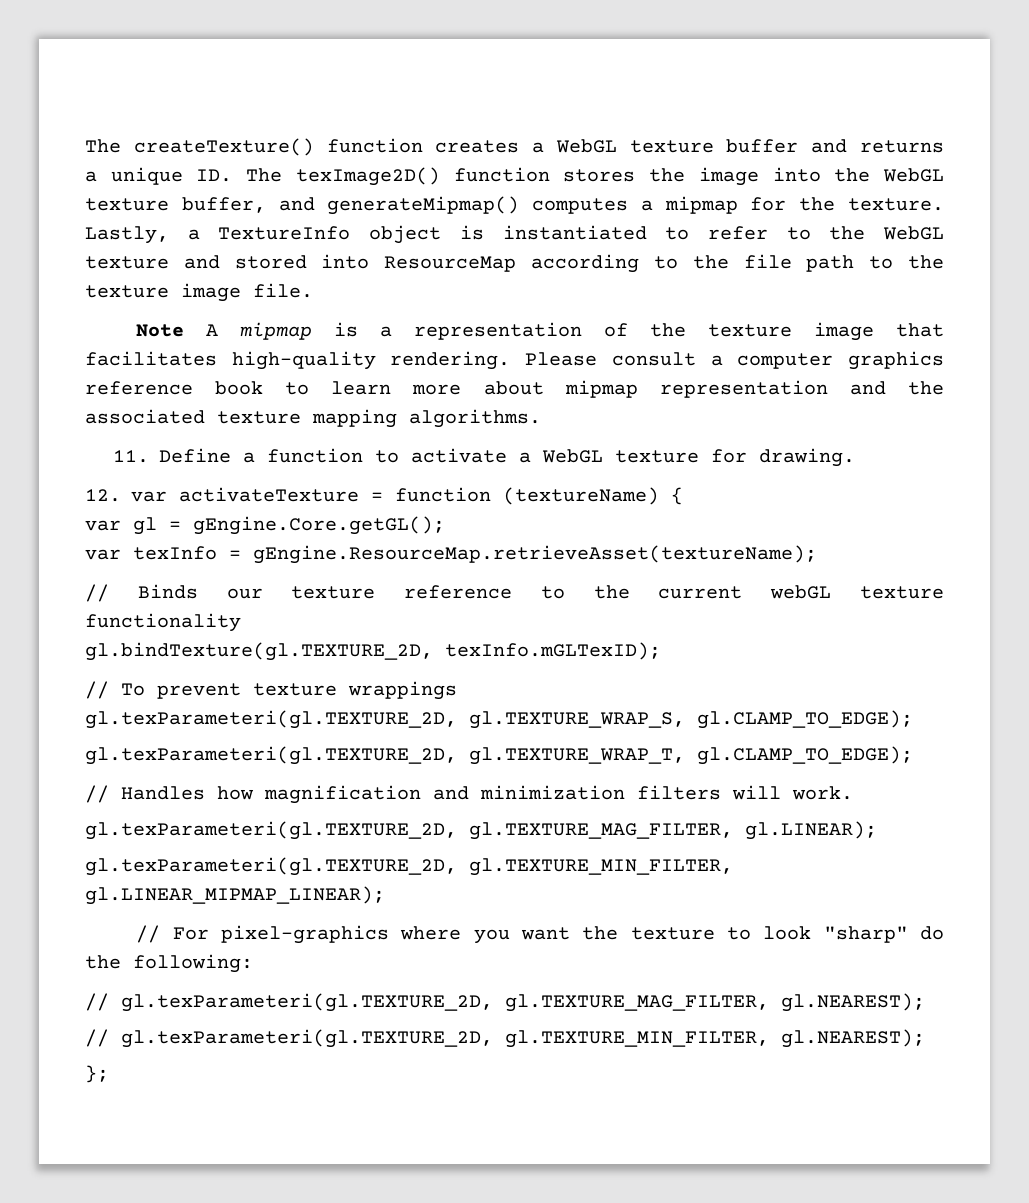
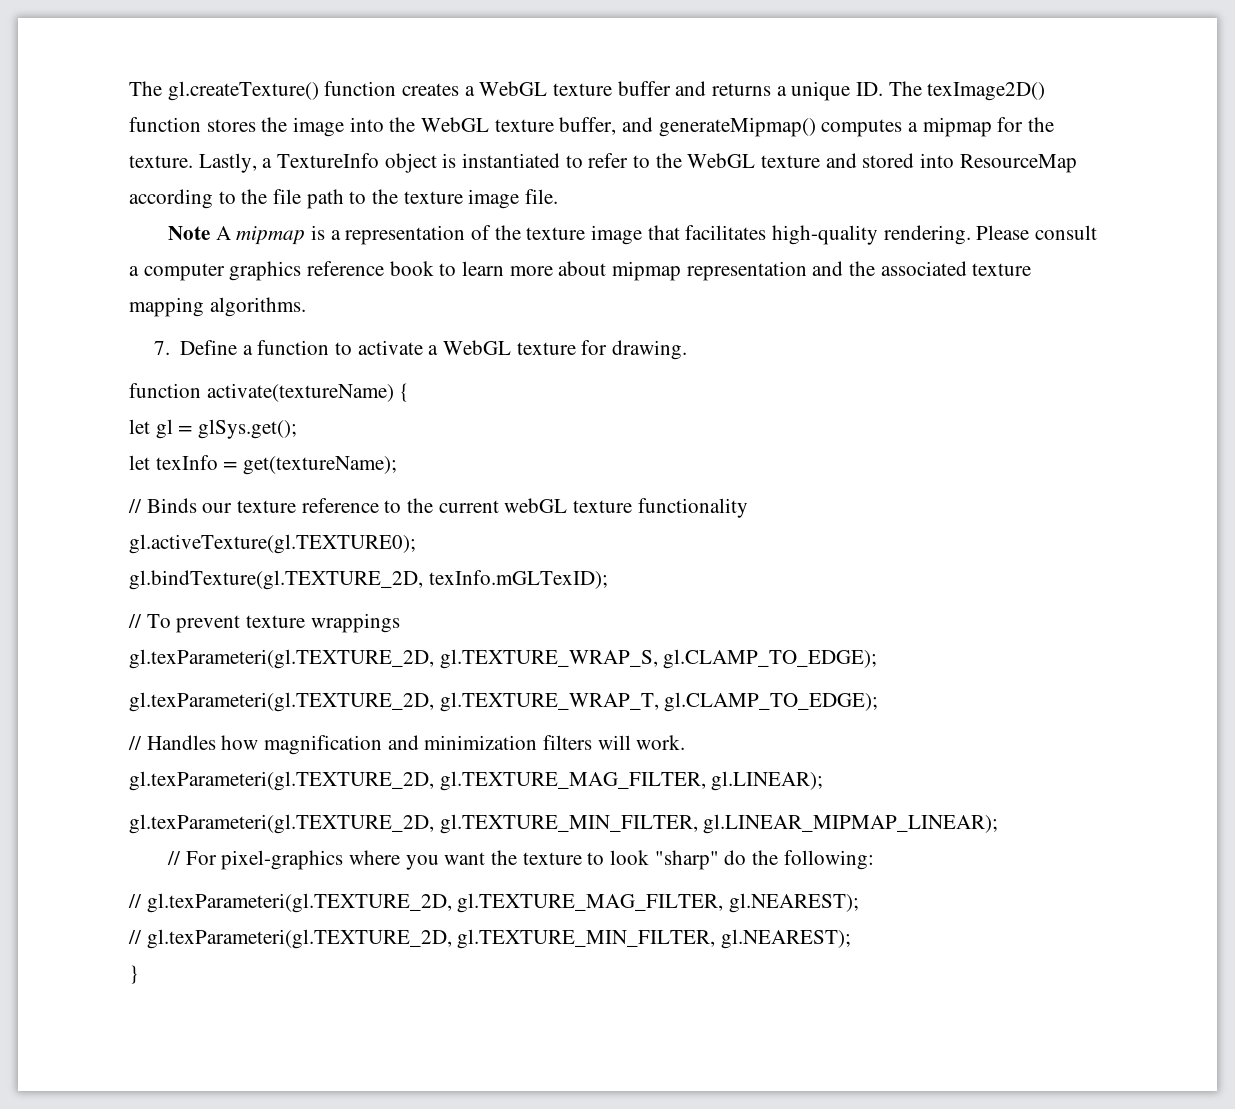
[85,138,314,156] The createTexture() -> [129,81,319,101] The gl.createTexture()
[113,450,150,463] 11. -> [153,341,170,355] 7.
[85,487,659,505] 12. var activateTexture = function (textureName) -> [129,383,394,402] function activate(textureName)
[85,520,121,531] var -> [129,419,150,434] let
[193,516,445,535] [85,549,121,560] gEngine.Core.getGL(); // var -> [198,419,298,439] [129,455,150,470] glSys.get(); // let
[253,545,817,564] gEngine.ResourceMap.retrieveAsset(textureName); -> [243,456,398,475] get(textureName);
(241, 622) none -> [129,534,416,554] // gl.activeTexture(gl.TEXTURE0);
[85,1065,109,1083] }; -> [129,965,139,984] }

